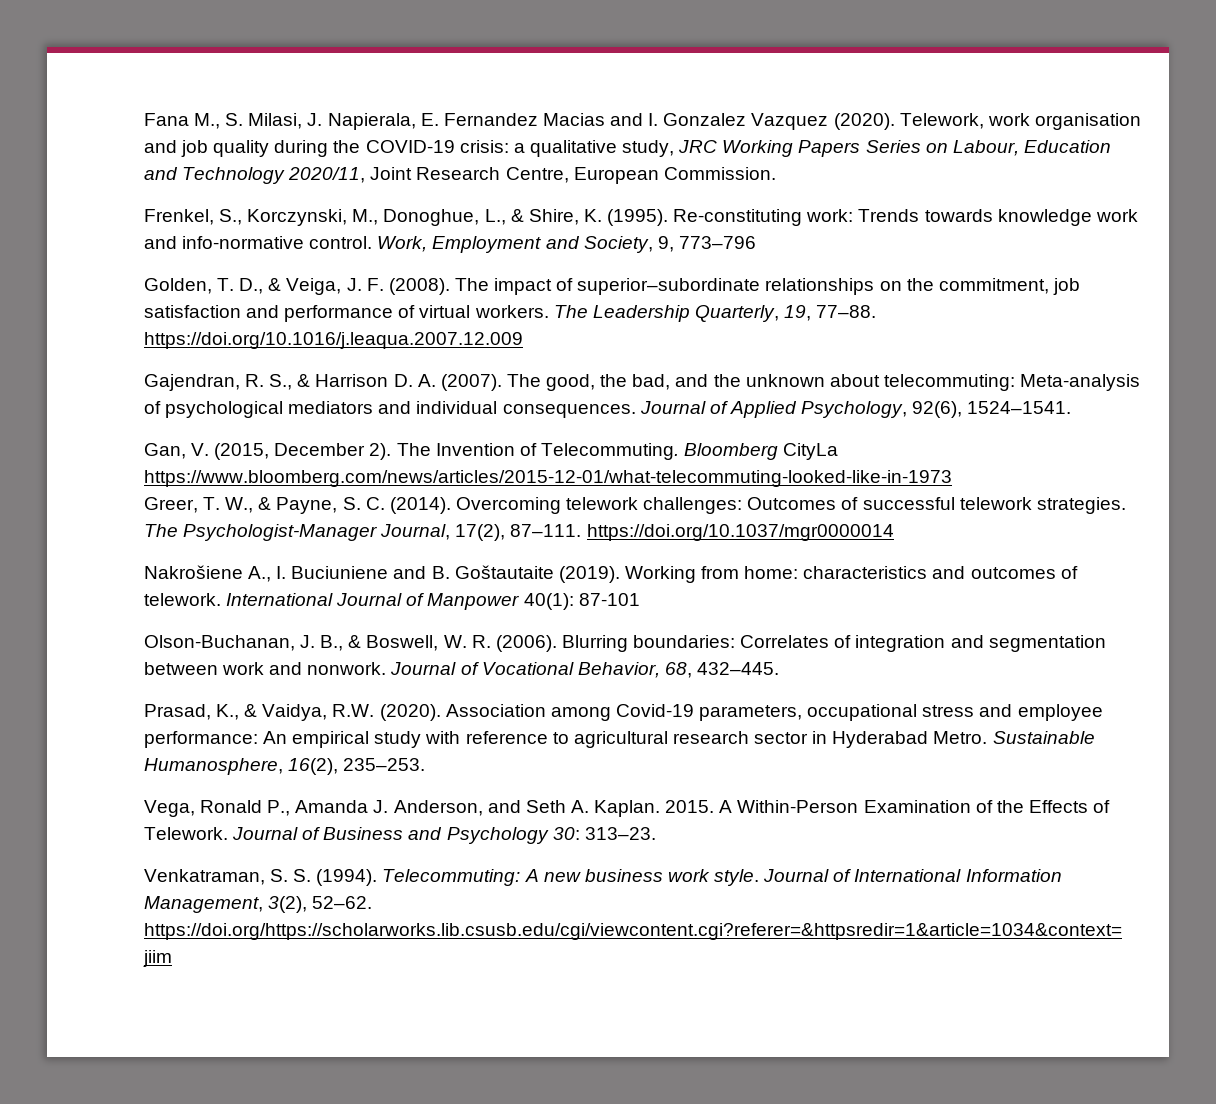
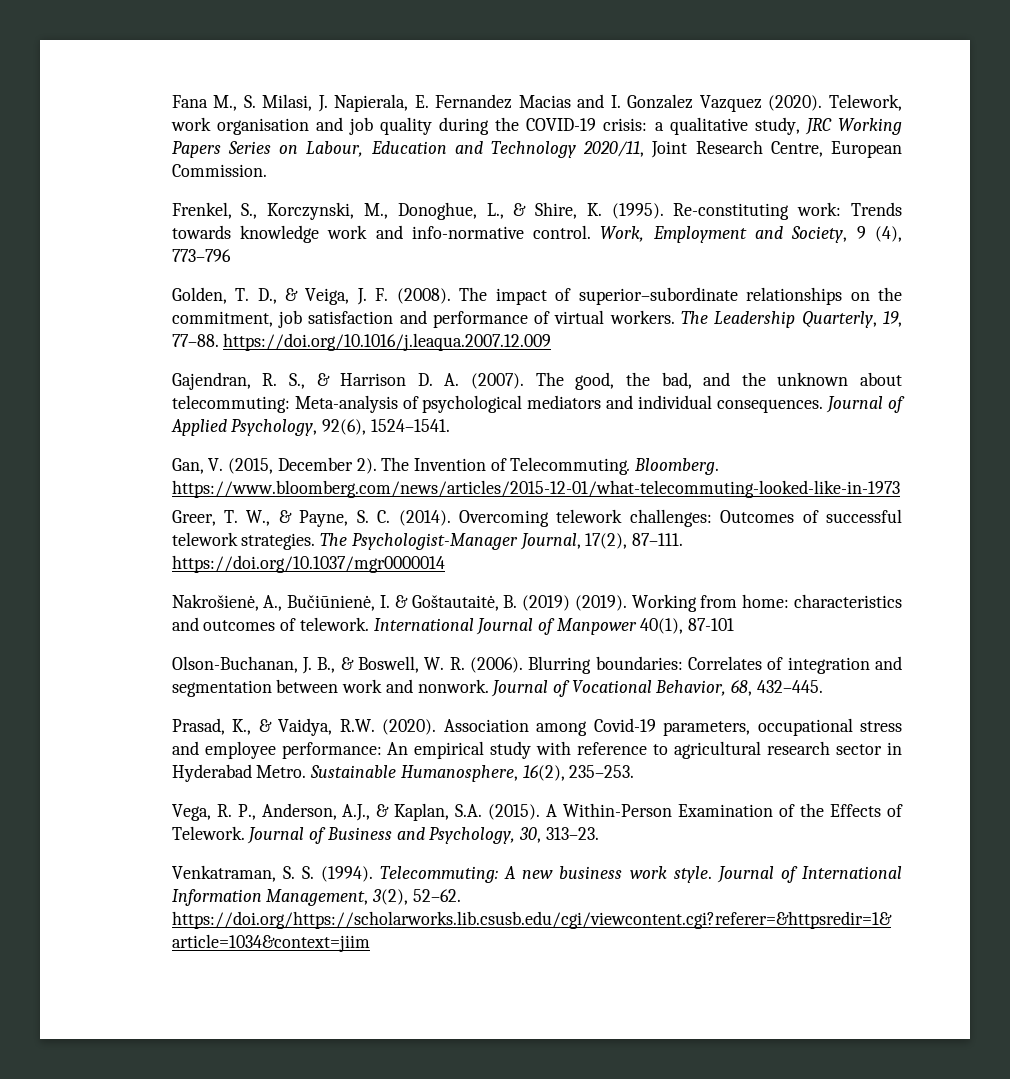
[657,236,674,252] 9, -> [856,226,903,242] 9 (4),
[684,443,839,460] Bloomberg CityLa -> [634,458,720,475] Bloomberg.
[143,565,554,582] Nakrošiene A., I. Buciuniene and B. Goštautaite -> [171,594,571,611] Nakrošienė, A., Bučiūnienė, I. & Goštautaitė, B. (2019)
[523,593,574,610] 40(1): -> [640,618,684,634] 40(1),
[200,800,715,817] Ronald P., Amanda J. Anderson, and Seth A. Kaplan. 2015. -> [216,803,541,821] R. P., Anderson, A.J., & Kaplan, S.A. (2015).
[446,827,580,844] Psychology 30: -> [429,827,541,844] Psychology, 30,

